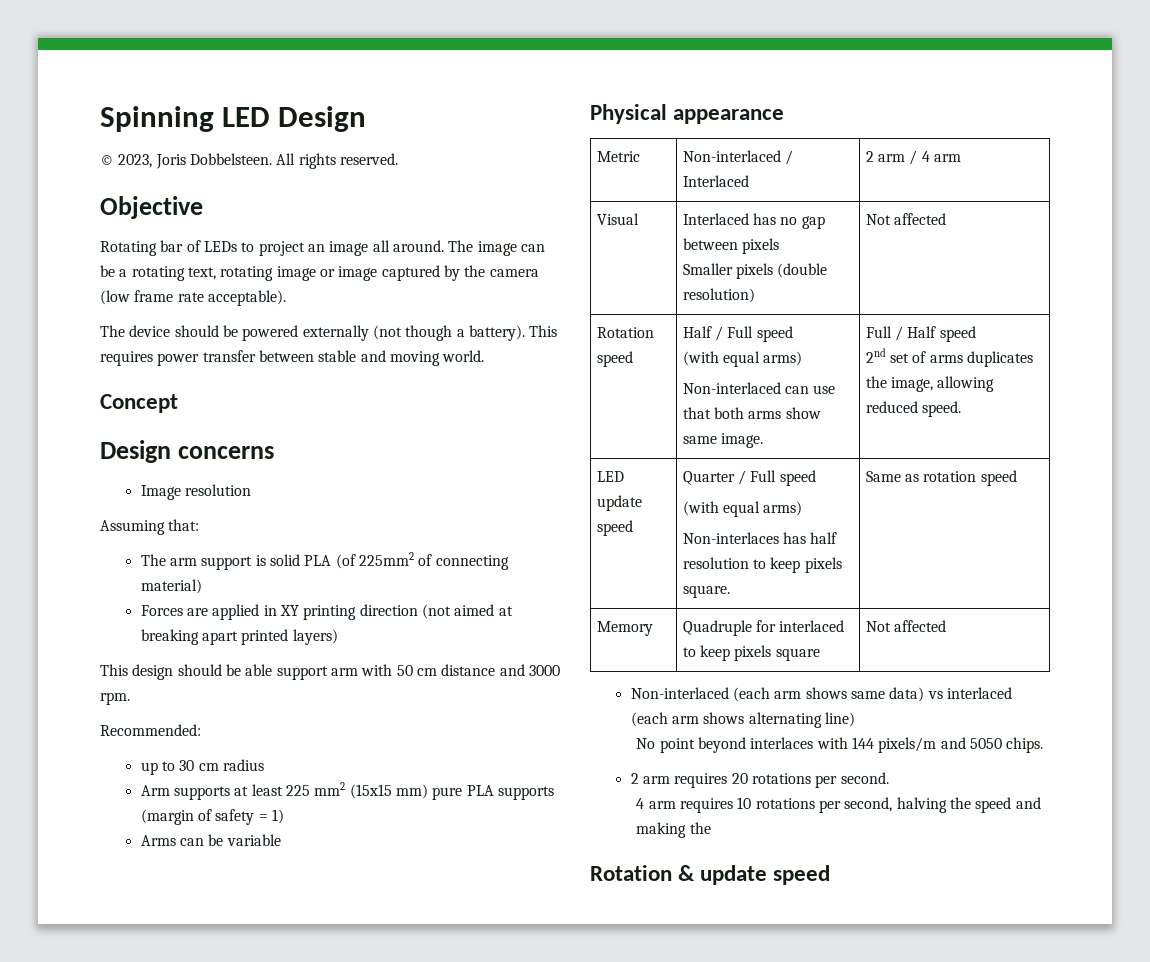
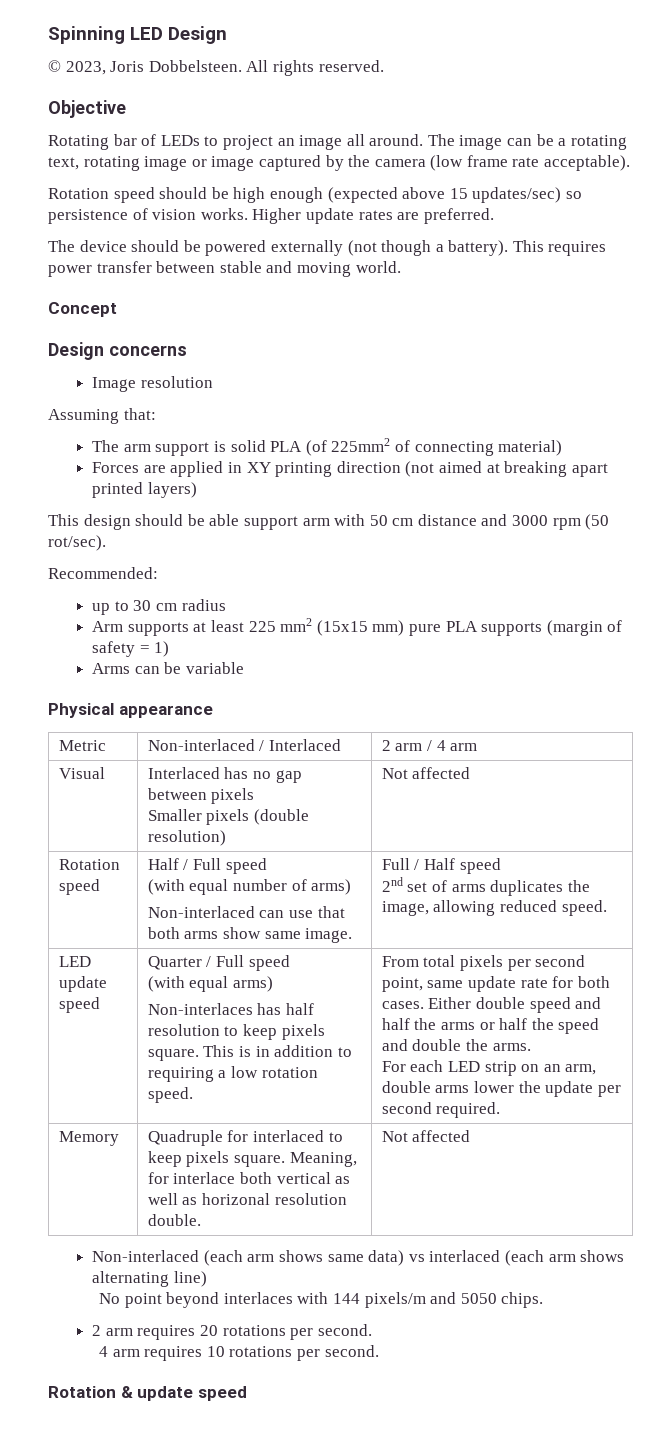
(286, 298) none -> [48,187,582,203] [48,208,494,224] // Rotation speed should be high enough (expected above 15 updates/sec) so persistence of vision works. Higher update rates are preferred.
[100,692,130,705] rpm. -> [552,514,610,530] [48,535,106,551] rpm (50 rot/sec).
(761, 359) none -> [232,879,307,891] number of
[865,470,1017,486] | Same as rotation speed -> [203,1045,352,1057] [147,1066,318,1082] [147,1087,193,1103] [381,955,586,971] [381,976,610,992] [381,997,602,1013] [381,1018,600,1034] [381,1039,531,1051] [381,1060,597,1076] [381,1081,621,1097] [381,1102,501,1118] This is in addition to requiring a low rotation speed. | From total pixels per second point, same update rate for both cases. Either double speed and half the arms or half the speed and double the arms. // For each LED strip on an arm, double arms lower the update per second required.
[775,648,820,661] square -> [233,1152,357,1167] [147,1172,351,1184] [147,1193,347,1205] [147,1214,201,1226] square. Meaning, for interlace both vertical as well as horizonal resolution double.
[844,797,1041,813] [636,822,711,838] second, halving the speed and making the -> [324,1345,379,1357] second.

